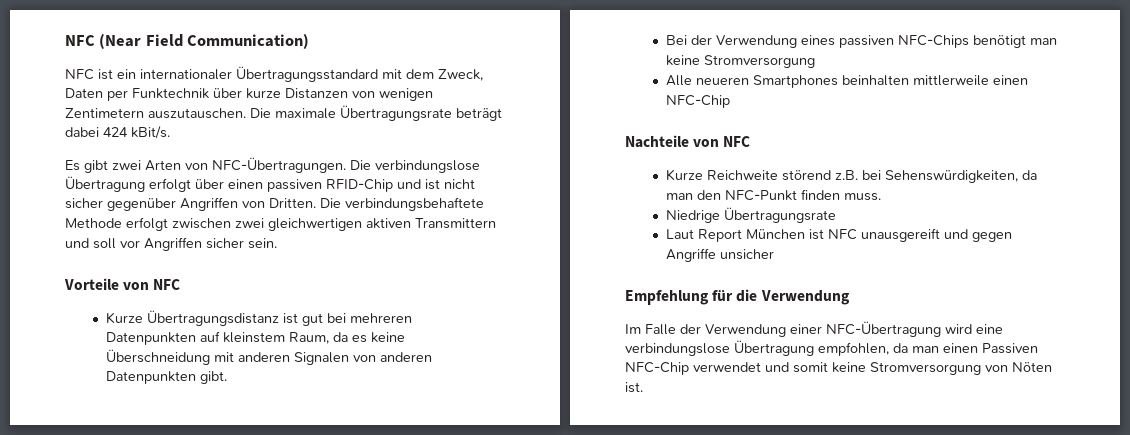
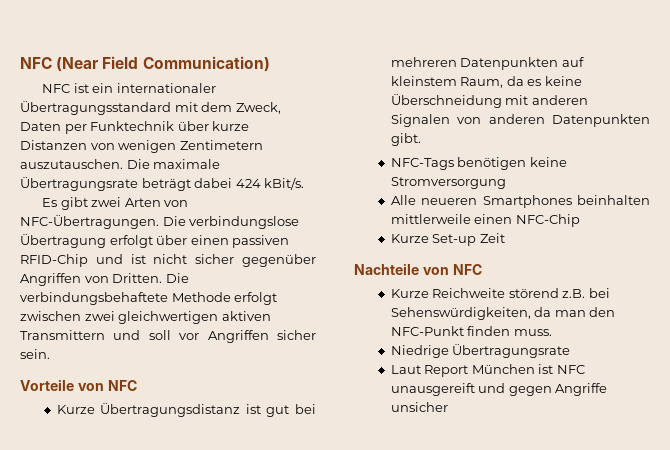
[666,35,1058,48] Bei der Verwendung eines passiven NFC-Chips benötigt man -> [390,157,527,170] NFC-Tags benötigen
(731, 101) none -> [390,233,505,246] // Kurze Set-up Zeit
[625,289,850,305] [625,321,1003,337] [625,340,1038,356] [625,362,1052,375] [625,382,643,393] // Empfehlung für die Verwendung // Im Falle der Verwendung einer NFC-Übertragung wird eine verbindungslose Übertragung empfohlen, da man einen Passiven NFC-Chip verwendet und somit keine Stromversorgung von Nöten ist. -> (448, 407) none

